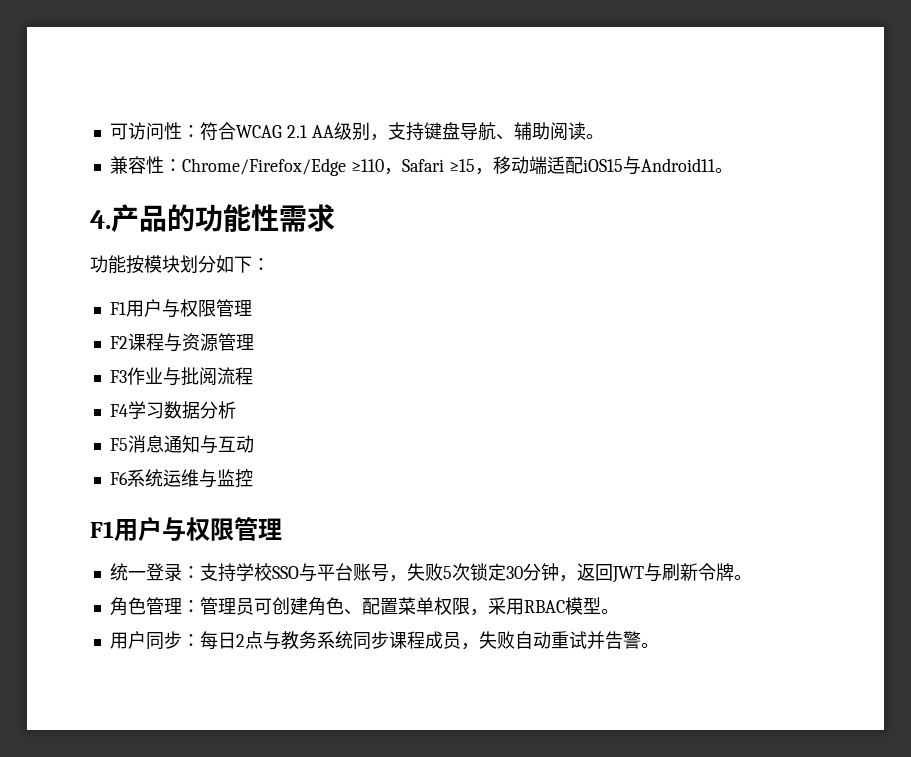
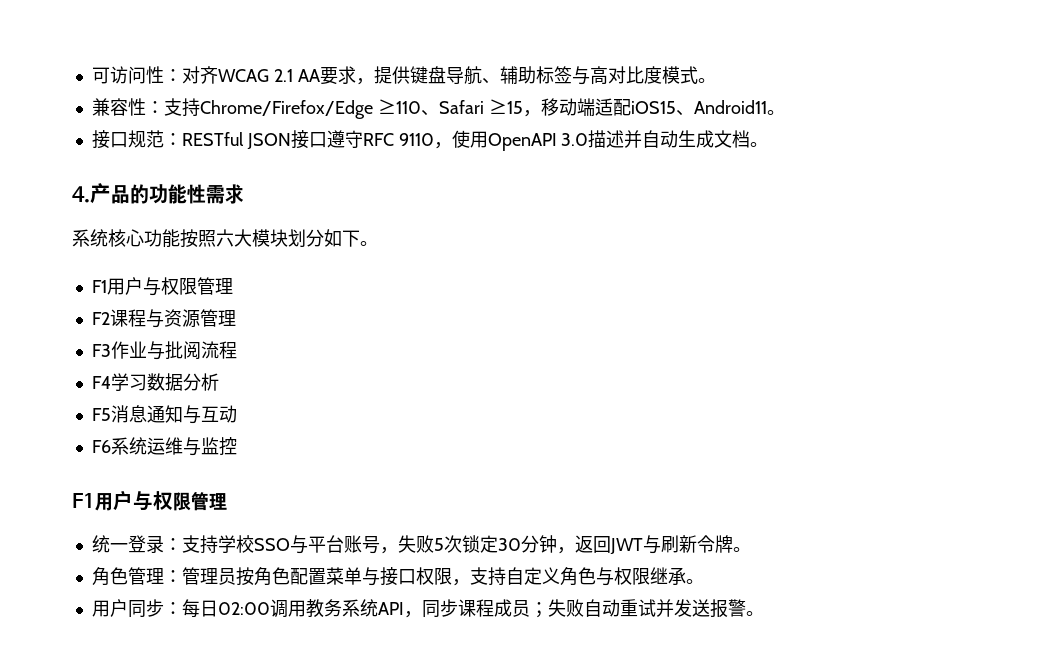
[199,122,236,141] 符合 -> [181,66,218,84] 对齐
[333,122,424,141] 级别，支持 -> [319,66,410,85] 要求，提供
[549,122,586,140] 阅读 -> [535,66,698,85] 标签与高对比度模式
(182, 165) none -> [163,98,200,117] 支持
[383,168,402,175] ， -> [420,110,439,116] 、
[622,156,641,175] 与 -> [675,110,694,116] 、
(733, 170) none -> [91,130,769,151] // 接口规范：RESTful JSON接口遵守RFC 9110，使用OpenAPI 3.0描述并自动生成文档。
[90,255,144,274] 功能按 -> [72,229,252,248] 系统核心功能按照六大
[252,258,270,271] ： -> [360,241,378,246] 。
[253,597,601,616] 可创建角色、配置菜单权限，采用RBAC模型 -> [235,567,686,586] 按角色配置菜单与接口权限，支持自定义角色与权限继承
[235,631,281,650] 2点与 -> [217,599,306,618] 02:00调用
(353, 640) none -> [377,602,422,618] API，
[460,643,479,650] ， -> [529,602,548,618] ；
[604,631,623,649] 告 -> [673,599,728,618] 发送报

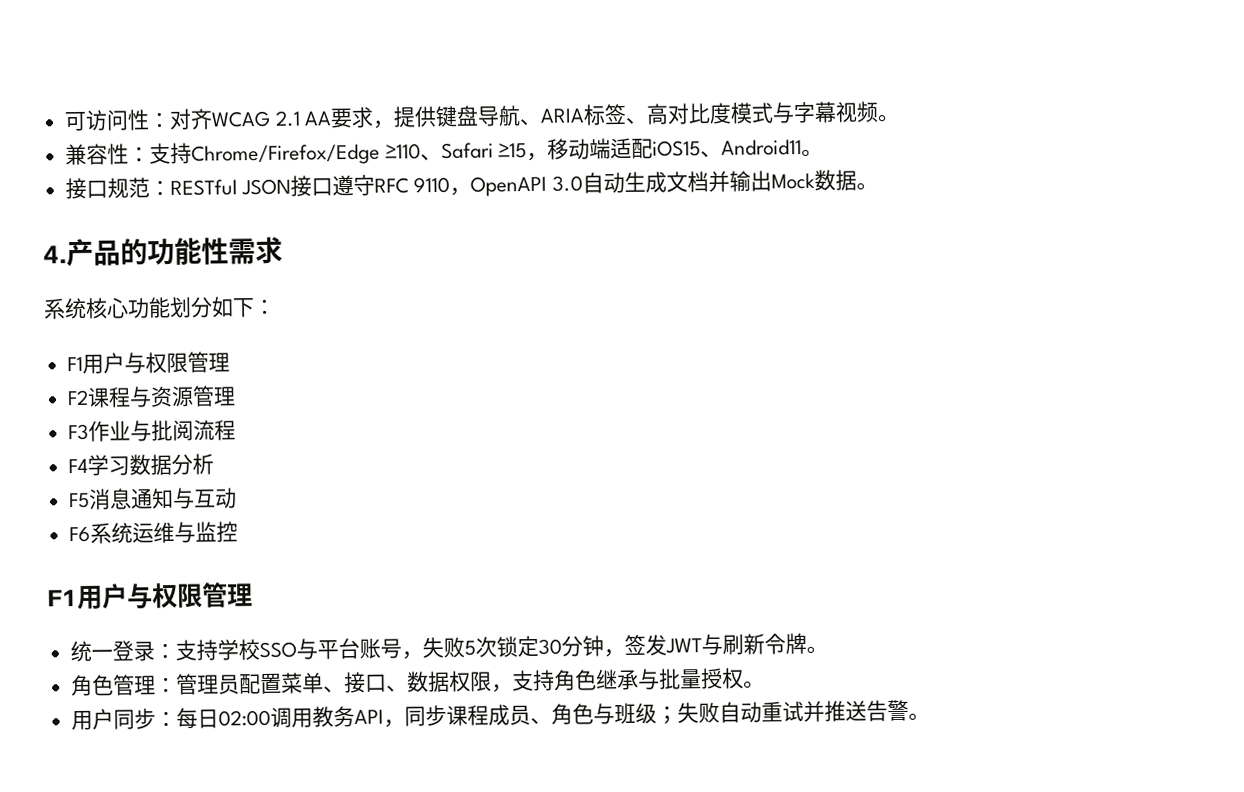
[499,66,590,85] 辅助标签与 -> [540,103,649,126] ARIA标签、
(698, 75) none -> [772,101,880,124] 与字幕视频
[451,130,488,148] 使用 -> (472, 191) none
[588,130,643,148] 描述并 -> (584, 183) none
(751, 139) none -> [708,169,858,193] 并输出Mock数据
[180,229,288,248] 按照六大模块 -> (171, 307) none
[360,241,378,246] 。 -> [253,298,276,315] ：
[574,535,611,553] 返回 -> [624,634,668,656] 签发
[235,567,290,586] 按角色 -> (241, 684) none
[361,567,686,586] 与接口权限，支持自定义角色与权限继承 -> [323,667,745,694] 、接口、数据权限，支持角色继承与批量授权
[341,599,378,617] 系统 -> (356, 716) none
(530, 608) none -> [530,702,658,725] 、角色与班级
[673,599,728,618] 发送报 -> [824,700,889,722] 推送告

